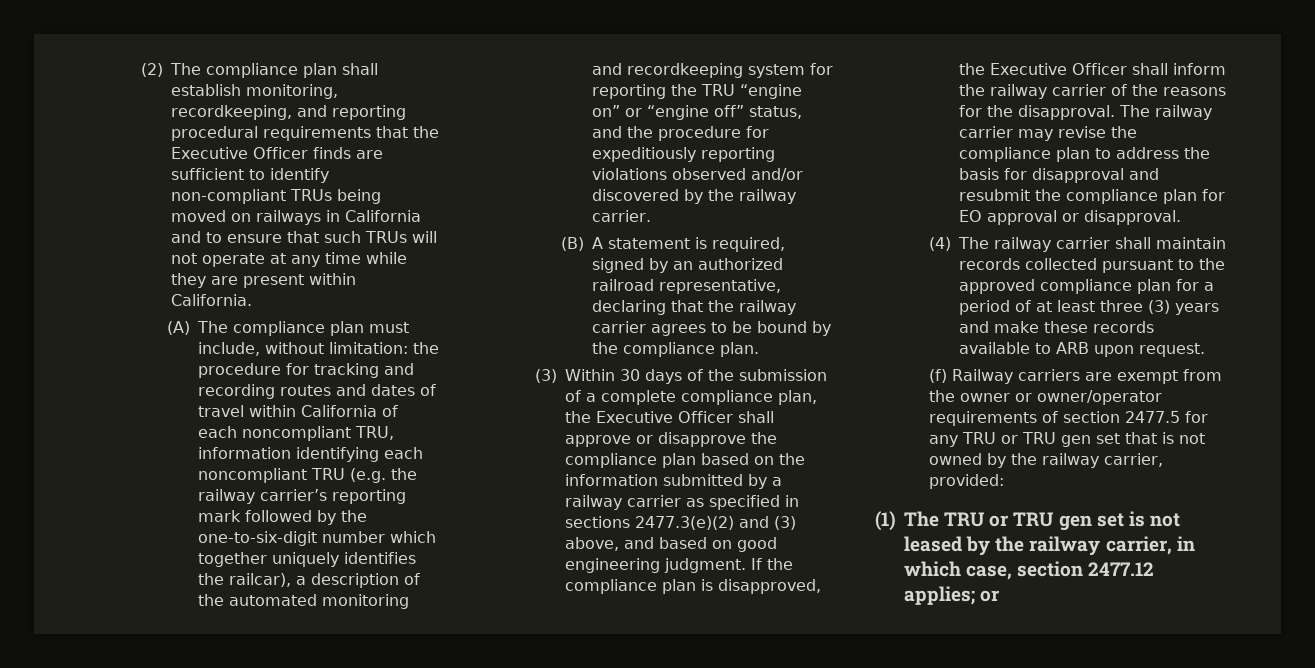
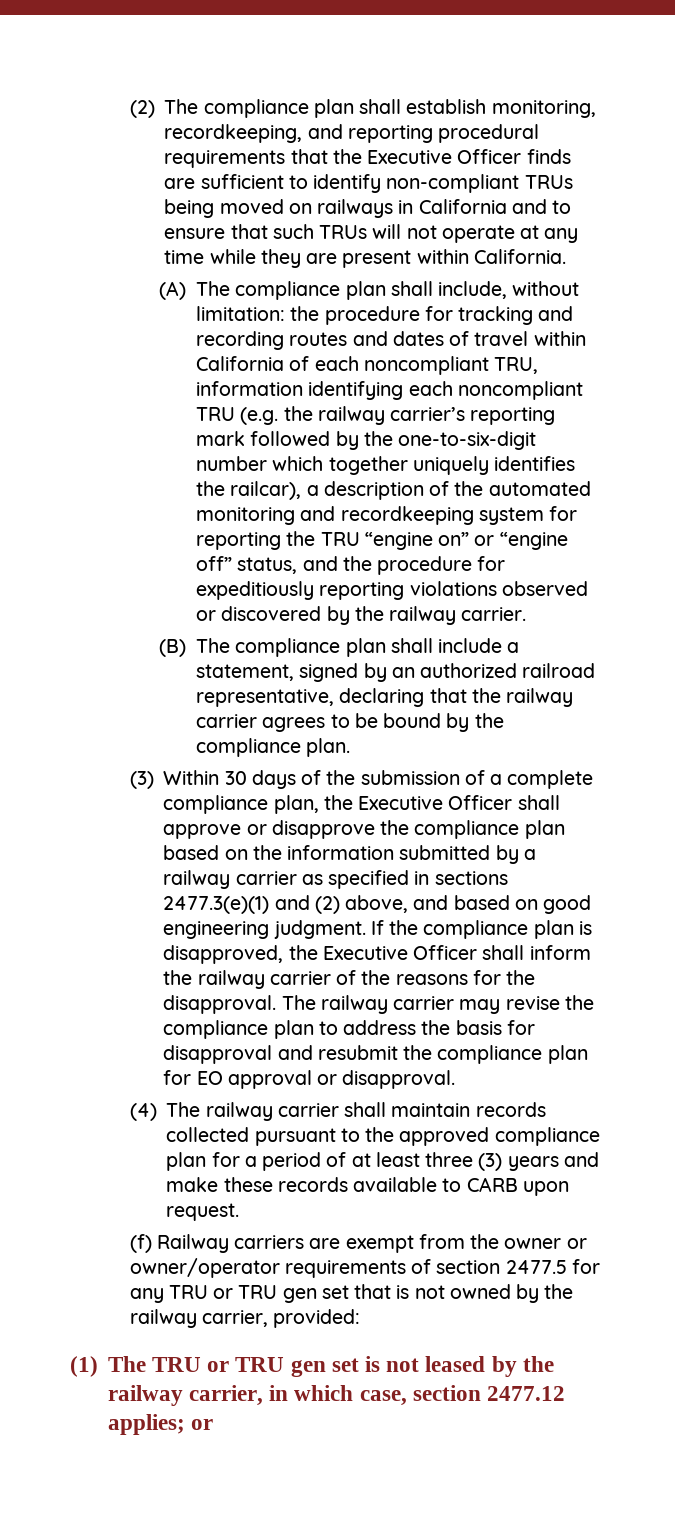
[369,322,410,333] must -> [390,281,433,296] shall
[751,168,804,181] and/or -> [196,610,217,621] or
[592,237,786,252] A statement is required, -> [196,638,520,657] [196,664,295,681] The compliance plan shall include a statement,
[634,516,796,530] 2477.3(e)(2) and (3) -> [163,895,340,914] 2477.3(e)(1) and (2)
[1055,342,1089,354] ARB -> [466,1177,518,1192] CARB

